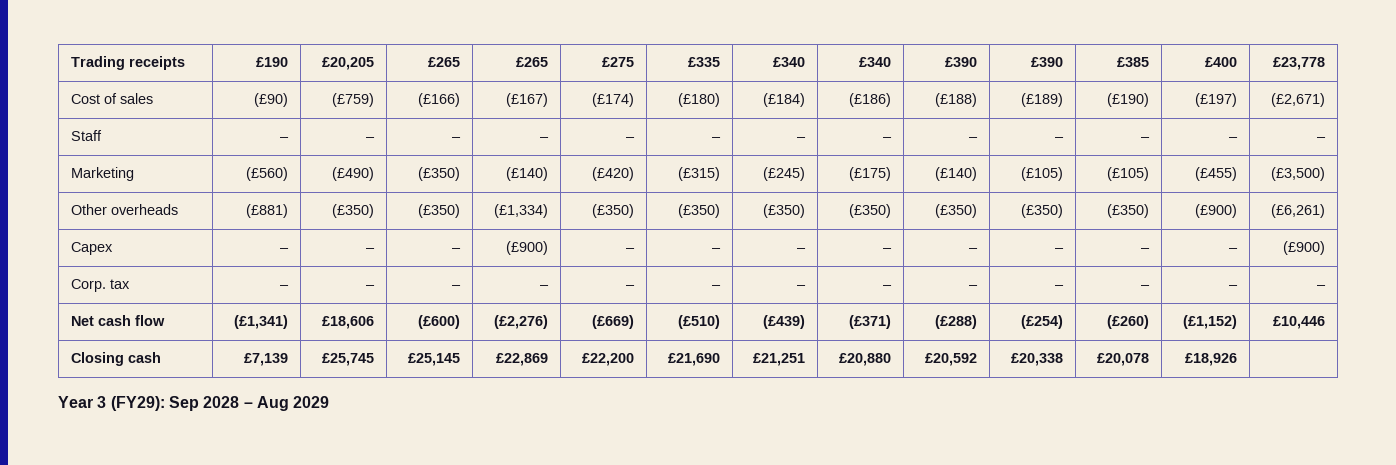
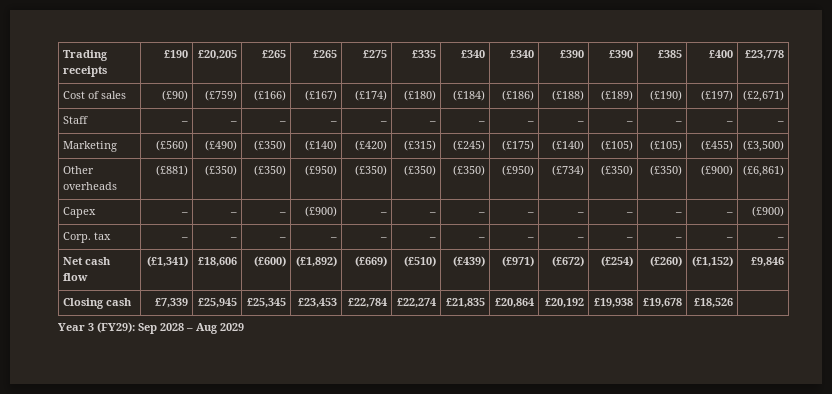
[494,204,549,218] [592,204,635,218] [678,204,721,218] [763,204,806,218] [849,204,892,218] [935,204,978,218] (£1,334) | (£350) | (£350) | (£350) | (£350) | (£350) -> [305,165,338,176] [355,165,388,176] [404,165,437,176] [453,165,486,176] [502,165,535,176] [552,165,585,176] (£950) | (£350) | (£350) | (£350) | (£950) | (£734)
[1271,204,1326,218] (£6,261) -> [743,165,785,177] (£6,861)
[494,315,549,329] (£2,276) -> [296,256,338,267] (£1,892)
[849,315,892,329] [935,315,978,329] (£371) | (£288) -> [502,256,535,267] [552,256,585,267] (£971) | (£672)
[1273,316,1326,329] £10,446 -> [751,257,785,267] £9,846
[244,353,289,366] [322,353,375,366] [408,353,461,366] [496,353,549,366] [582,353,635,366] [668,353,721,366] [753,353,806,366] [839,353,892,366] [925,353,978,366] [1011,353,1064,366] [1097,353,1150,366] [1185,353,1238,366] £7,139 | £25,745 | £25,145 | £22,869 | £22,200 | £21,690 | £21,251 | £20,880 | £20,592 | £20,338 | £20,078 | £18,926 -> [155,298,189,308] [198,298,238,308] [247,298,287,308] [298,298,338,308] [348,298,388,308] [397,298,437,308] [446,298,486,308] [495,298,535,308] [545,298,585,308] [594,298,634,308] [643,298,683,308] [694,298,734,308] £7,339 | £25,945 | £25,345 | £23,453 | £22,784 | £22,274 | £21,835 | £20,864 | £20,192 | £19,938 | £19,678 | £18,526

